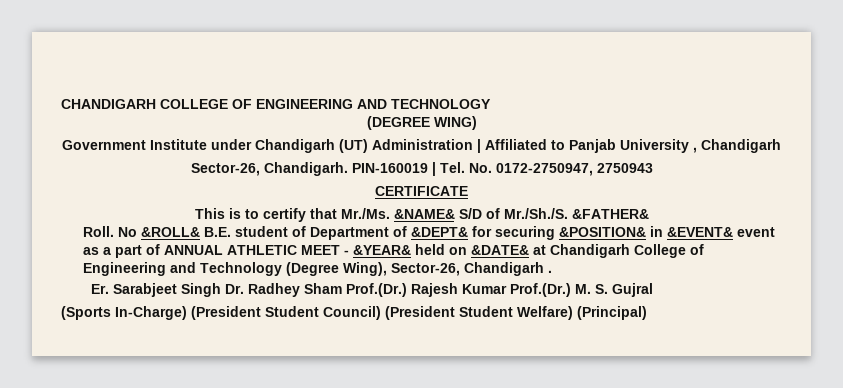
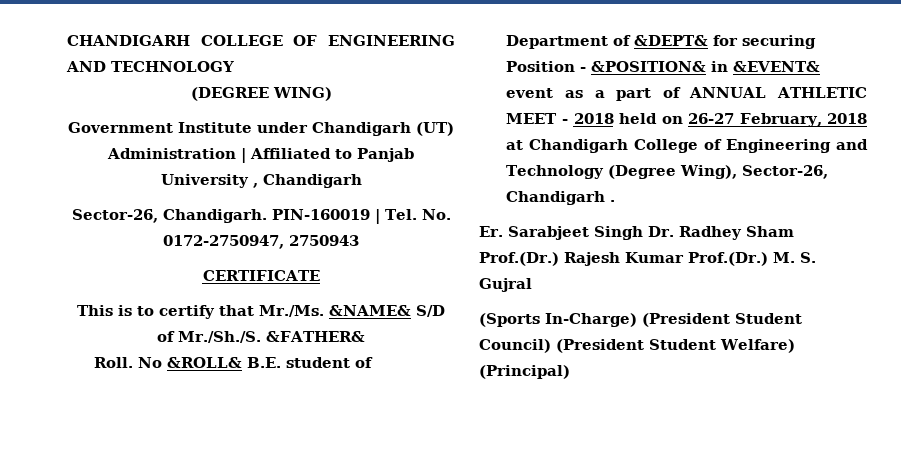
(556, 233) none -> [506,61,587,72] Position -
[353,245,412,255] &YEAR& -> [573,113,614,124] 2018
[471,245,530,255] &DATE& -> [688,113,867,127] 26-27 February, 2018

